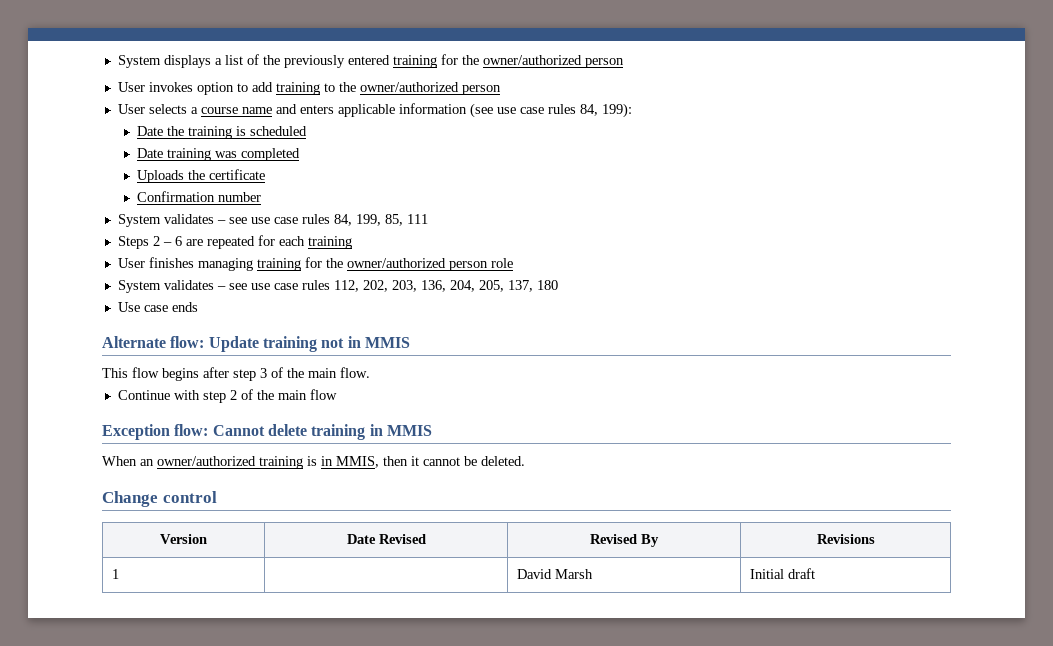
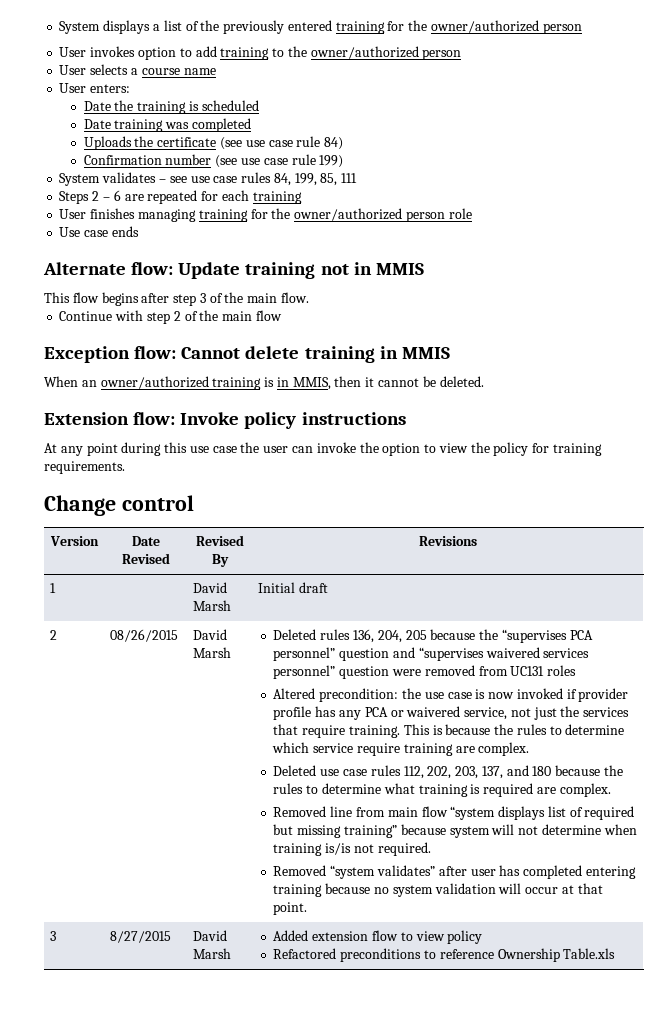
[275,103,632,118] and enters applicable information (see use case rules 84, 199): -> [59,83,131,93] // User enters:
[137,191,262,202] // Confirmation number -> [219,136,344,150] [83,154,344,168] (see use case rule 84) // Confirmation number (see use case rule 199)
[117,280,558,293] // System validates – see use case rules 112, 202, 203, 136, 204, 205, 137, 180 -> (472, 213) none
(525, 461) none -> [44,412,406,429] [44,442,603,456] [44,461,125,474] // Extension flow: Invoke policy instructions // At any point during this use case the user can invoke the option to view the policy for training requirements.
(815, 573) none -> [50,630,58,640] [110,629,179,642] [193,629,228,640] [193,647,232,658] [273,629,593,643] [273,647,590,661] [273,665,577,679] [273,688,629,702] [273,706,630,720] [273,724,625,738] [272,742,530,756] [273,765,623,779] [273,783,611,797] [273,806,635,820] [273,824,637,838] [273,842,431,856] [273,865,636,879] [273,883,603,897] [273,902,308,915] [50,931,57,941] [110,931,172,943] [193,930,228,941] [193,948,232,959] [273,930,483,944] [273,948,616,962] // 2 | 08/26/2015 | David Marsh | Deleted rules 136, 204, 205 because the “supervises PCA personnel” question and “supervises waivered services personnel” question were removed from UC131 roles // Altered precondition: the use case is now invoked if provider profile has any PCA or waivered service, not just the services that require training. This is because the rules to determine which service require training are complex. // Deleted use case rules 112, 202, 203, 137, and 180 because the rules to determine what training is required are complex. // Removed line from main flow “system displays list of required but missing training” because system will not determine when training is/is not required. // Removed “system validates” after user has completed entering training because no system validation will occur at that point. // 3 | 8/27/2015 | David Marsh | Added extension flow to view policy // Refactored preconditions to reference Ownership Table.xls

